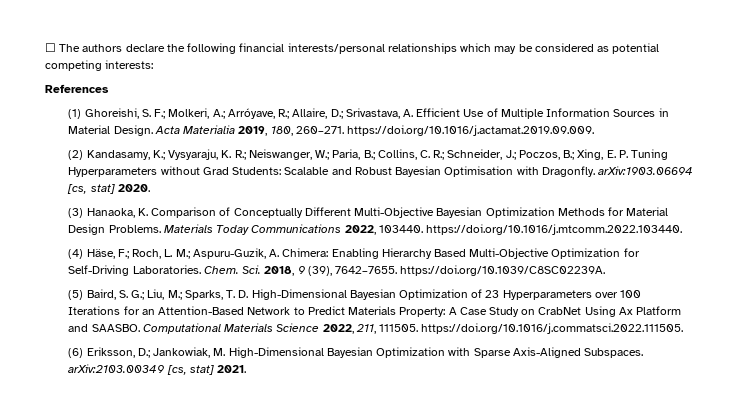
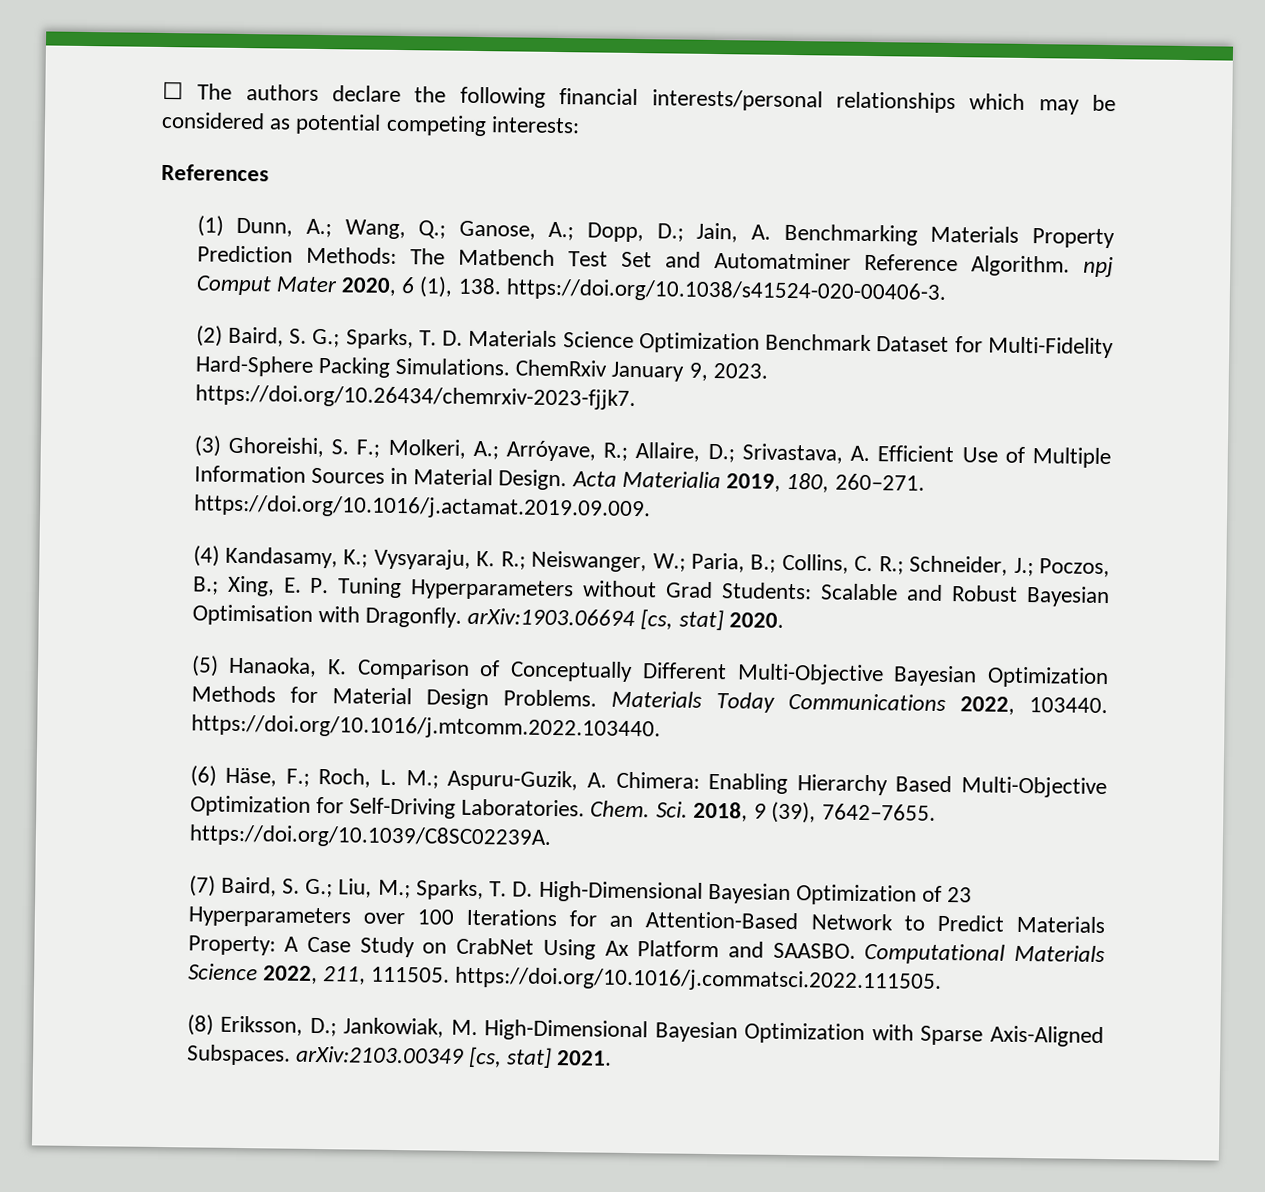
(82, 114) none -> [236,217,1115,249] [196,245,1114,278] [195,275,947,304] [195,325,1114,359] [194,355,768,382] [194,384,636,411] [193,435,222,457] Dunn, A.; Wang, Q.; Ganose, A.; Dopp, D.; Jain, A. Benchmarking Materials Property Prediction Methods: The Matbench Test Set and Automatminer Reference Algorithm. npj Comput Mater 2020, 6 (1), 138. https://doi.org/10.1038/s41524-020-00406-3. // (2) Baird, S. G.; Sparks, T. D. Materials Science Optimization Benchmark Dataset for Multi-Fidelity Hard-Sphere Packing Simulations. ChemRxiv January 9, 2023. https://doi.org/10.26434/chemrxiv-2023-fjjk7. // (3)
[68,150,84,160] (2) -> [192,545,220,567] (4)
[68,208,84,218] (3) -> [190,655,219,677] (5)
[68,249,84,259] (4) -> [189,765,217,787] (6)
[68,290,84,300] (5) -> [188,875,216,897] (7)
[68,348,84,358] (6) -> [186,1014,214,1036] (8)

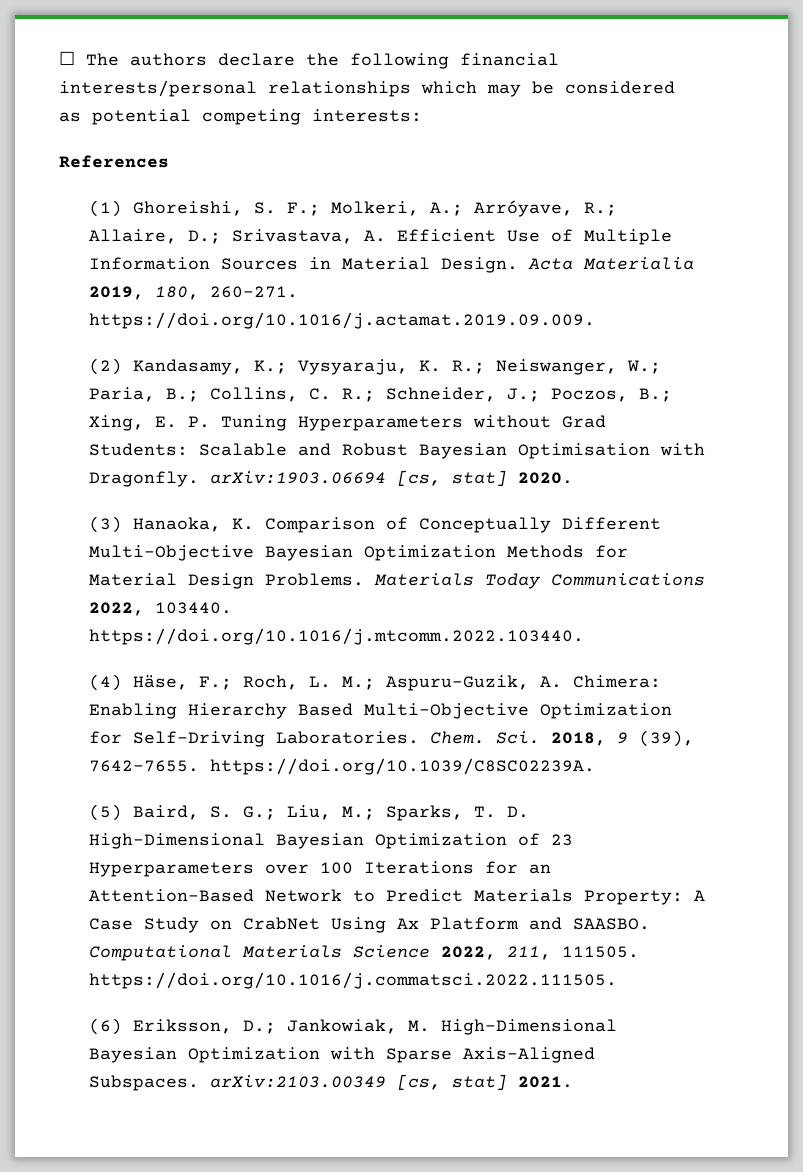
[236,217,1115,249] [196,245,1114,278] [195,275,947,304] [195,325,1114,359] [194,355,768,382] [194,384,636,411] [193,435,222,457] Dunn, A.; Wang, Q.; Ganose, A.; Dopp, D.; Jain, A. Benchmarking Materials Property Prediction Methods: The Matbench Test Set and Automatminer Reference Algorithm. npj Comput Mater 2020, 6 (1), 138. https://doi.org/10.1038/s41524-020-00406-3. // (2) Baird, S. G.; Sparks, T. D. Materials Science Optimization Benchmark Dataset for Multi-Fidelity Hard-Sphere Packing Simulations. ChemRxiv January 9, 2023. https://doi.org/10.26434/chemrxiv-2023-fjjk7. // (3) -> (123, 208) none
[192,545,220,567] (4) -> [89,358,123,375] (2)
[190,655,219,677] (5) -> [89,516,123,533] (3)
[189,765,217,787] (6) -> [89,674,123,691] (4)
[188,875,216,897] (7) -> [89,804,123,821] (5)
[186,1014,214,1036] (8) -> [89,1018,123,1035] (6)

